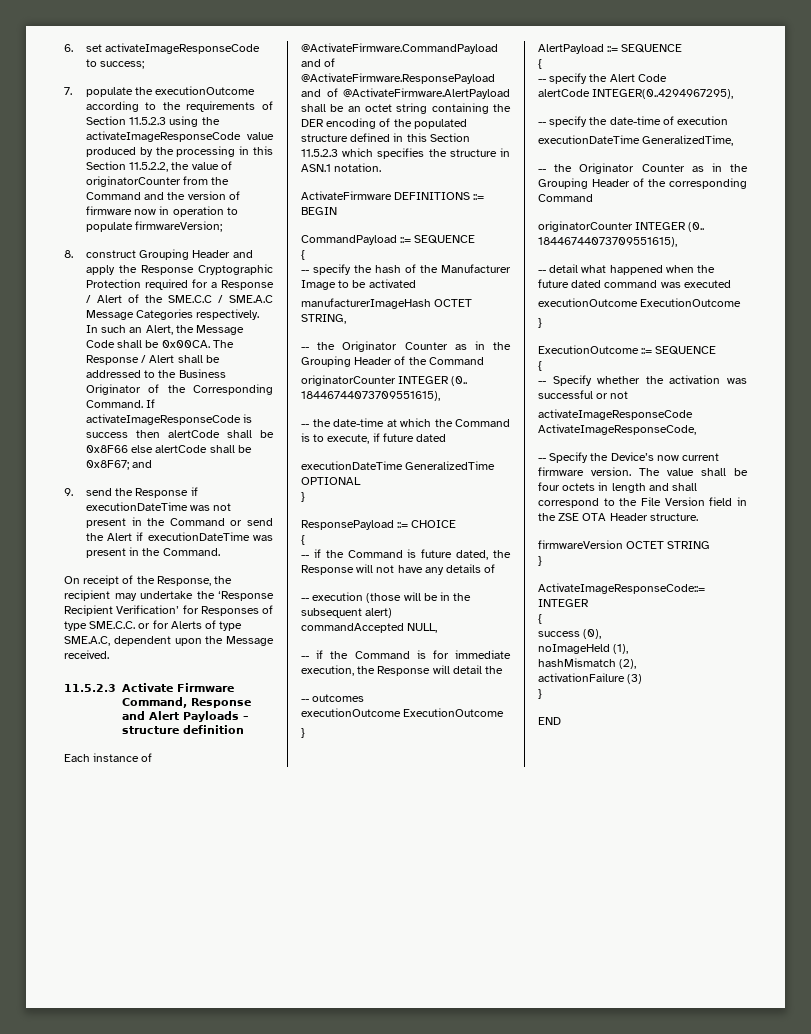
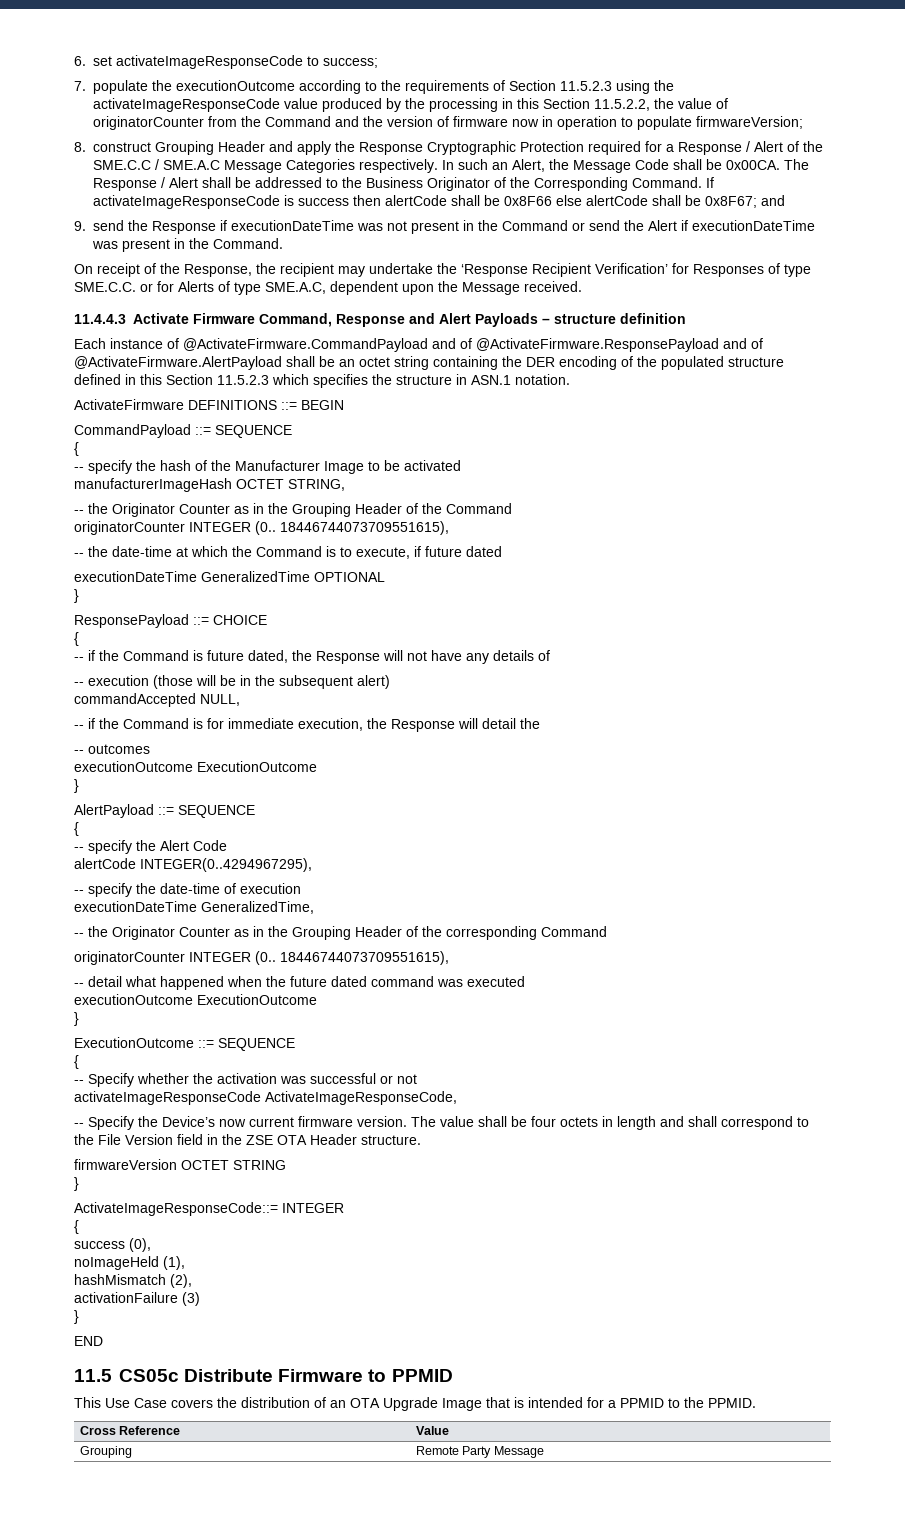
[64,684,116,692] 11.5.2.3 -> [74,314,126,324] 11.4.4.3
(561, 721) none -> [74,1369,453,1382] [74,1397,756,1411] [79,1426,181,1435] [415,1426,449,1435] [79,1446,132,1458] [415,1446,544,1458] // 11.5 CS05c Distribute Firmware to PPMID // This Use Case covers the distribution of an OTA Upgrade Image that is intended for a PPMID to the PPMID. // Cross Reference | Value // Grouping | Remote Party Message

